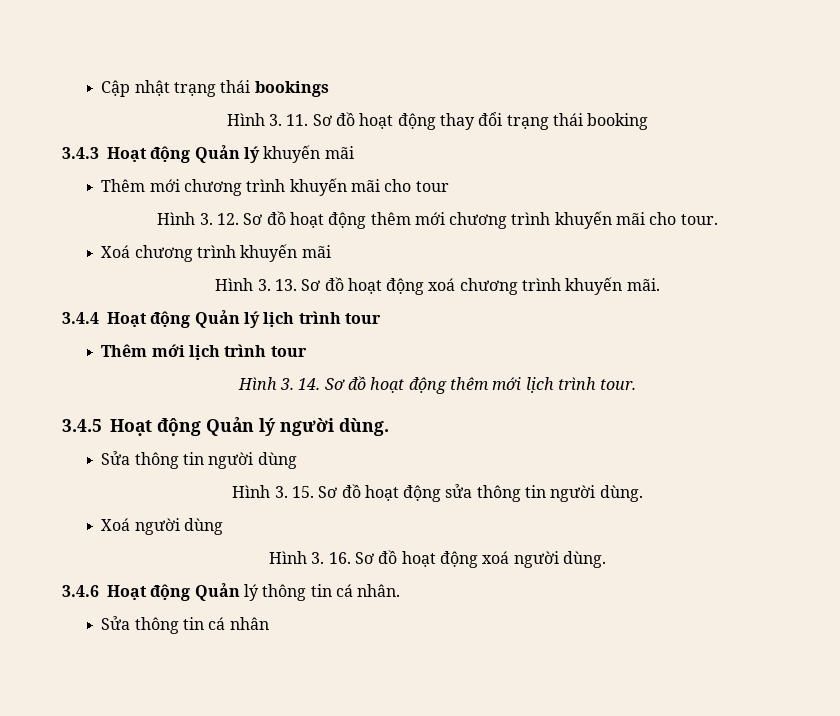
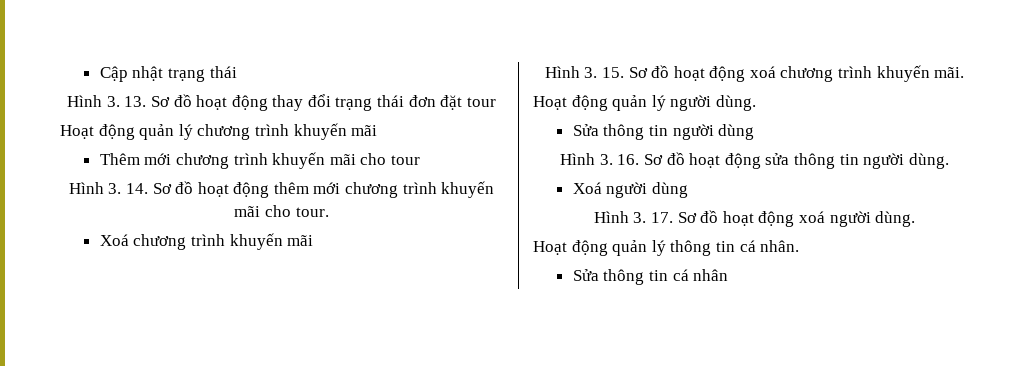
[254,81,329,97] [226,113,309,126] bookings // Hình 3. 11. -> [67,95,147,107] // Hình 3. 13.
[587,113,649,130] [62,145,260,163] booking // 3.4.3 Hoạt động Quản lý -> [408,95,496,110] [60,124,289,140] đơn đặt tour // Hoạt động quản lý chương trình
[216,213,239,225] 12. -> [125,183,148,194] 14.
[274,279,297,291] 13. -> [601,67,624,78] 15.
[62,310,381,328] [101,344,307,360] [237,376,637,394] [62,417,254,436] 3.4.4 Hoạt động Quản lý lịch trình tour // Thêm mới lịch trình tour // Hình 3. 14. Sơ đồ hoạt động thêm mới lịch trình tour. // 3.4.5 Hoạt động Quản -> [533,95,648,111] Hoạt động quản
[291,486,314,498] 15. -> [617,154,640,165] 16.
[328,552,351,564] 16. -> [651,212,674,223] 17.
[62,583,240,601] 3.4.6 Hoạt động Quản -> [533,240,648,256] Hoạt động quản

